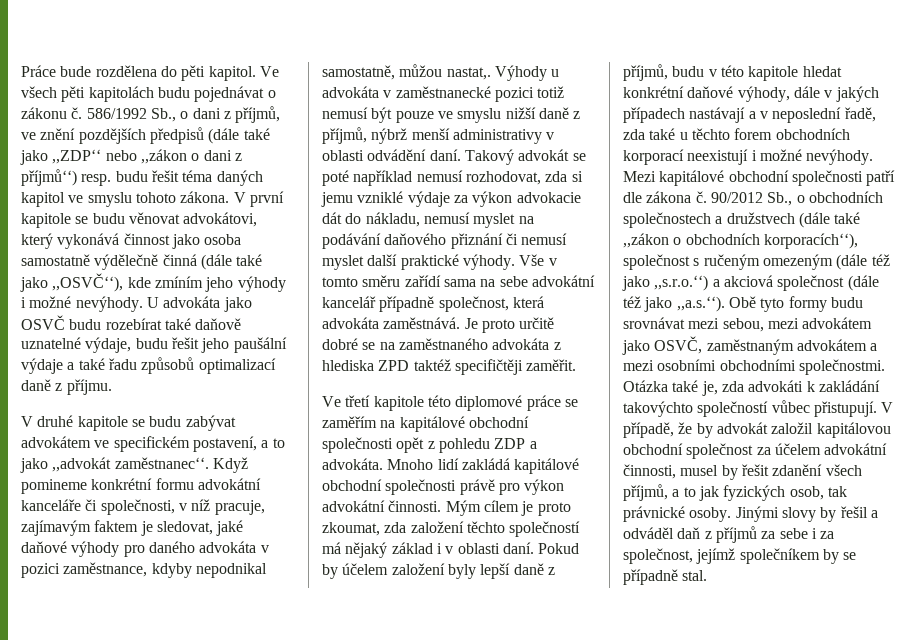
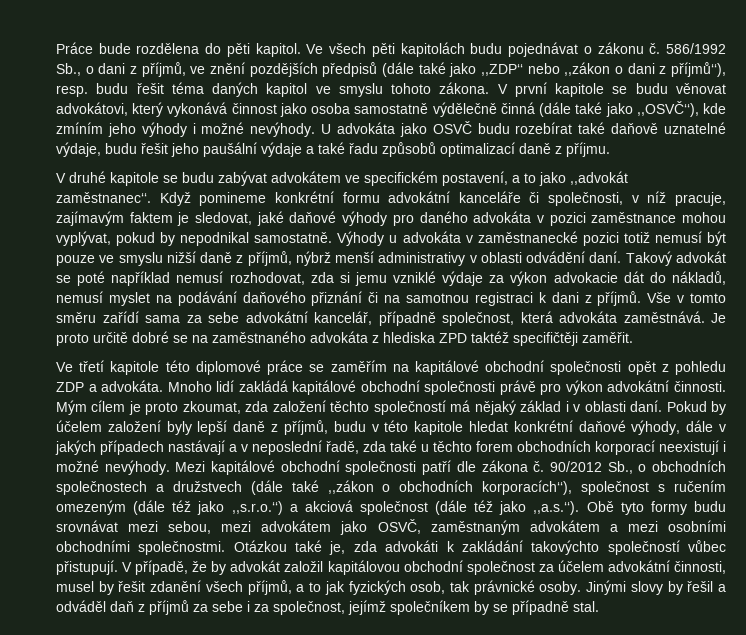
[21,169,77,186] příjmů‘‘) -> [671,62,726,77] příjmů‘‘),
[63,562,267,578] [322,64,491,80] zaměstnance, kdyby nepodnikal samostatně, můžou nastat,. -> [591,212,726,223] [56,231,333,246] zaměstnance mohou vyplývat, pokud by nepodnikal samostatně.
[365,212,420,227] nákladu, -> [671,271,726,285] nákladů,
[521,233,568,245] [322,254,515,270] nemusí myslet další praktické výhody. -> [384,291,642,306] na samotnou registraci k dani z příjmů.
[480,279,496,287] na -> [186,315,202,323] za
[322,296,376,308] kancelář -> [314,311,372,325] kancelář,
[703,254,760,270] ručeným -> [674,480,726,492] ručením
[623,380,668,392] Otázka -> [233,540,287,552] Otázkou

